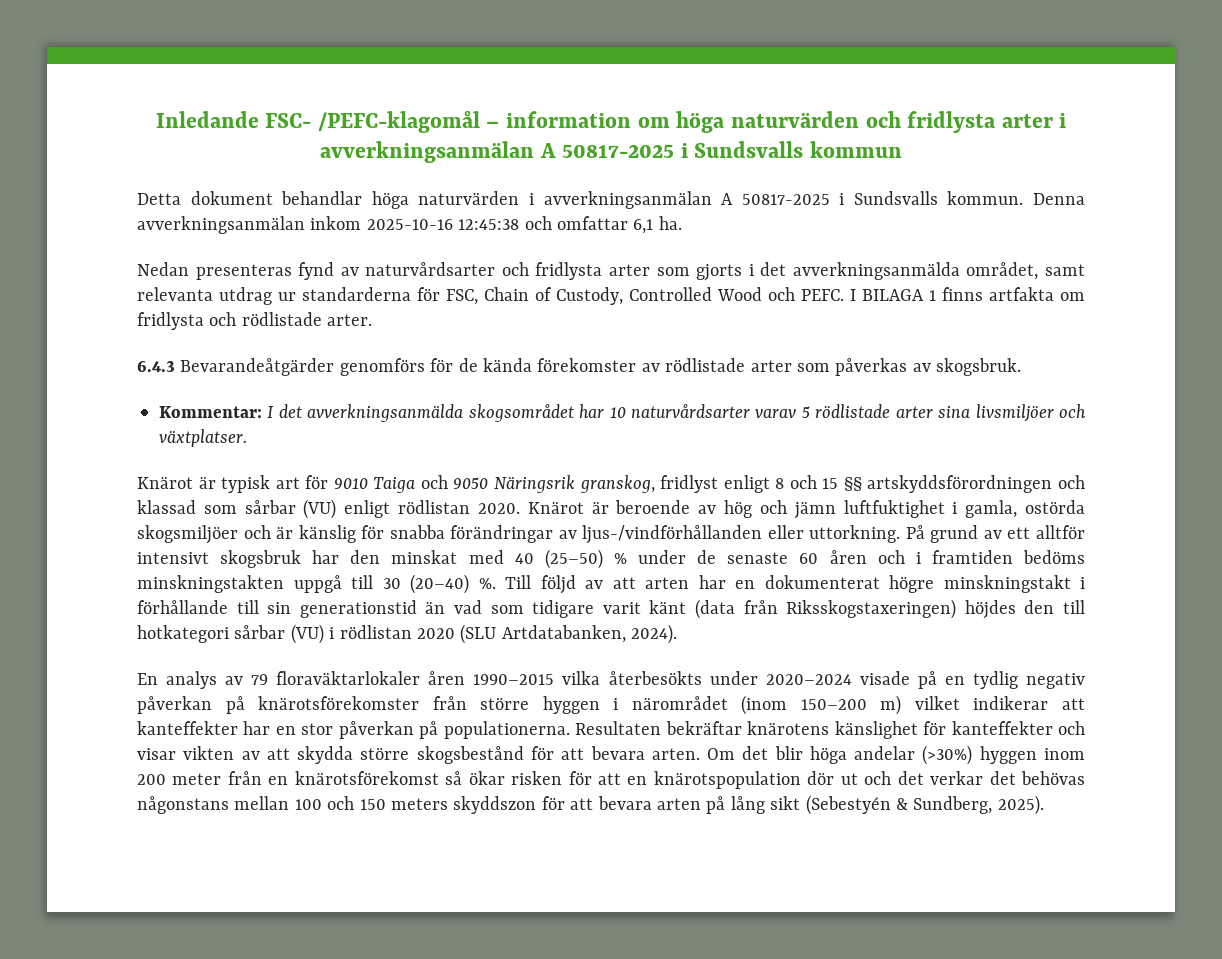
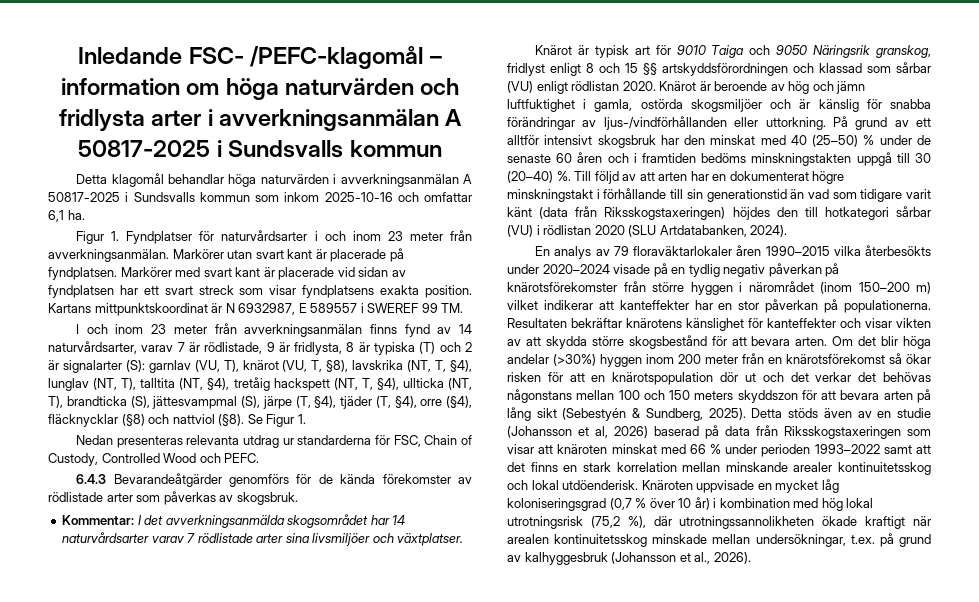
[190,191,273,205] dokument -> [111,173,164,187] klagomål
[947,191,1085,205] [137,216,305,234] kommun. Denna avverkningsanmälan -> [199,192,279,202] kommun som
[458,219,520,230] 12:45:38 -> (393, 197) none
[137,262,1085,281] Nedan presenteras fynd av naturvårdsarter och fridlysta arter som gjorts i det avverkningsanmälda området, samt -> [76,230,472,244] [48,248,404,262] [48,267,406,280] [48,285,472,298] [48,303,464,316] [76,323,473,337] [48,341,473,355] [48,360,472,373] [48,377,472,391] [48,396,472,409] [48,414,306,427] [76,435,183,448] Figur 1. Fyndplatser för naturvårdsarter i och inom 23 meter från avverkningsanmälan. Markörer utan svart kant är placerade på fyndplatsen. Markörer med svart kant är placerade vid sidan av fyndplatsen har ett svart streck som visar fyndplatsens exakta position. Kartans mittpunktskoordinat är N 6932987, E 589557 i SWEREF 99 TM. // I och inom 23 meter från avverkningsanmälan finns fynd av 14 naturvårdsarter, varav 7 är rödlistade, 9 är fridlysta, 8 är typiska (T) och 2 är signalarter (S): garnlav (VU, T), knärot (VU, T, §8), lavskrika (NT, T, §4), lunglav (NT, T), talltita (NT, §4), tretåig hackspett (NT, T, §4), ullticka (NT, T), brandticka (S), jättesvampmal (S), järpe (T, §4), tjäder (T, §4), orre (§4), fläcknycklar (§8) och nattviol (§8). Se Figur 1. // Nedan presenteras
[850,287,1085,301] [137,312,373,330] I BILAGA 1 finns artfakta om fridlysta och rödlistade arter. -> (260, 458) none
[609,407,626,418] 10 -> [392,515,406,525] 14
[801,406,810,418] 5 -> [187,533,196,543] 7
(1044, 805) none -> [751,408,932,418] [507,425,931,439] [507,444,931,457] [507,462,931,475] [507,479,839,493] [507,497,874,511] [507,516,931,529] [507,533,931,547] [507,552,751,565] Detta stöds även av en studie (Johansson et al, 2026) baserad på data från Riksskogstaxeringen som visar att knäroten minskat med 66 % under perioden 1993–2022 samt att det finns en stark korrelation mellan minskande arealer kontinuitetsskog och lokal utdöenderisk. Knäroten uppvisade en mycket låg koloniseringsgrad (0,7 % över 10 år) i kombination med hög lokal utrotningsrisk (75,2 %), där utrotningssannolikheten ökade kraftigt när arealen kontinuitetsskog minskade mellan undersökningar, t.ex. på grund av kalhyggesbruk (Johansson et al., 2026).

